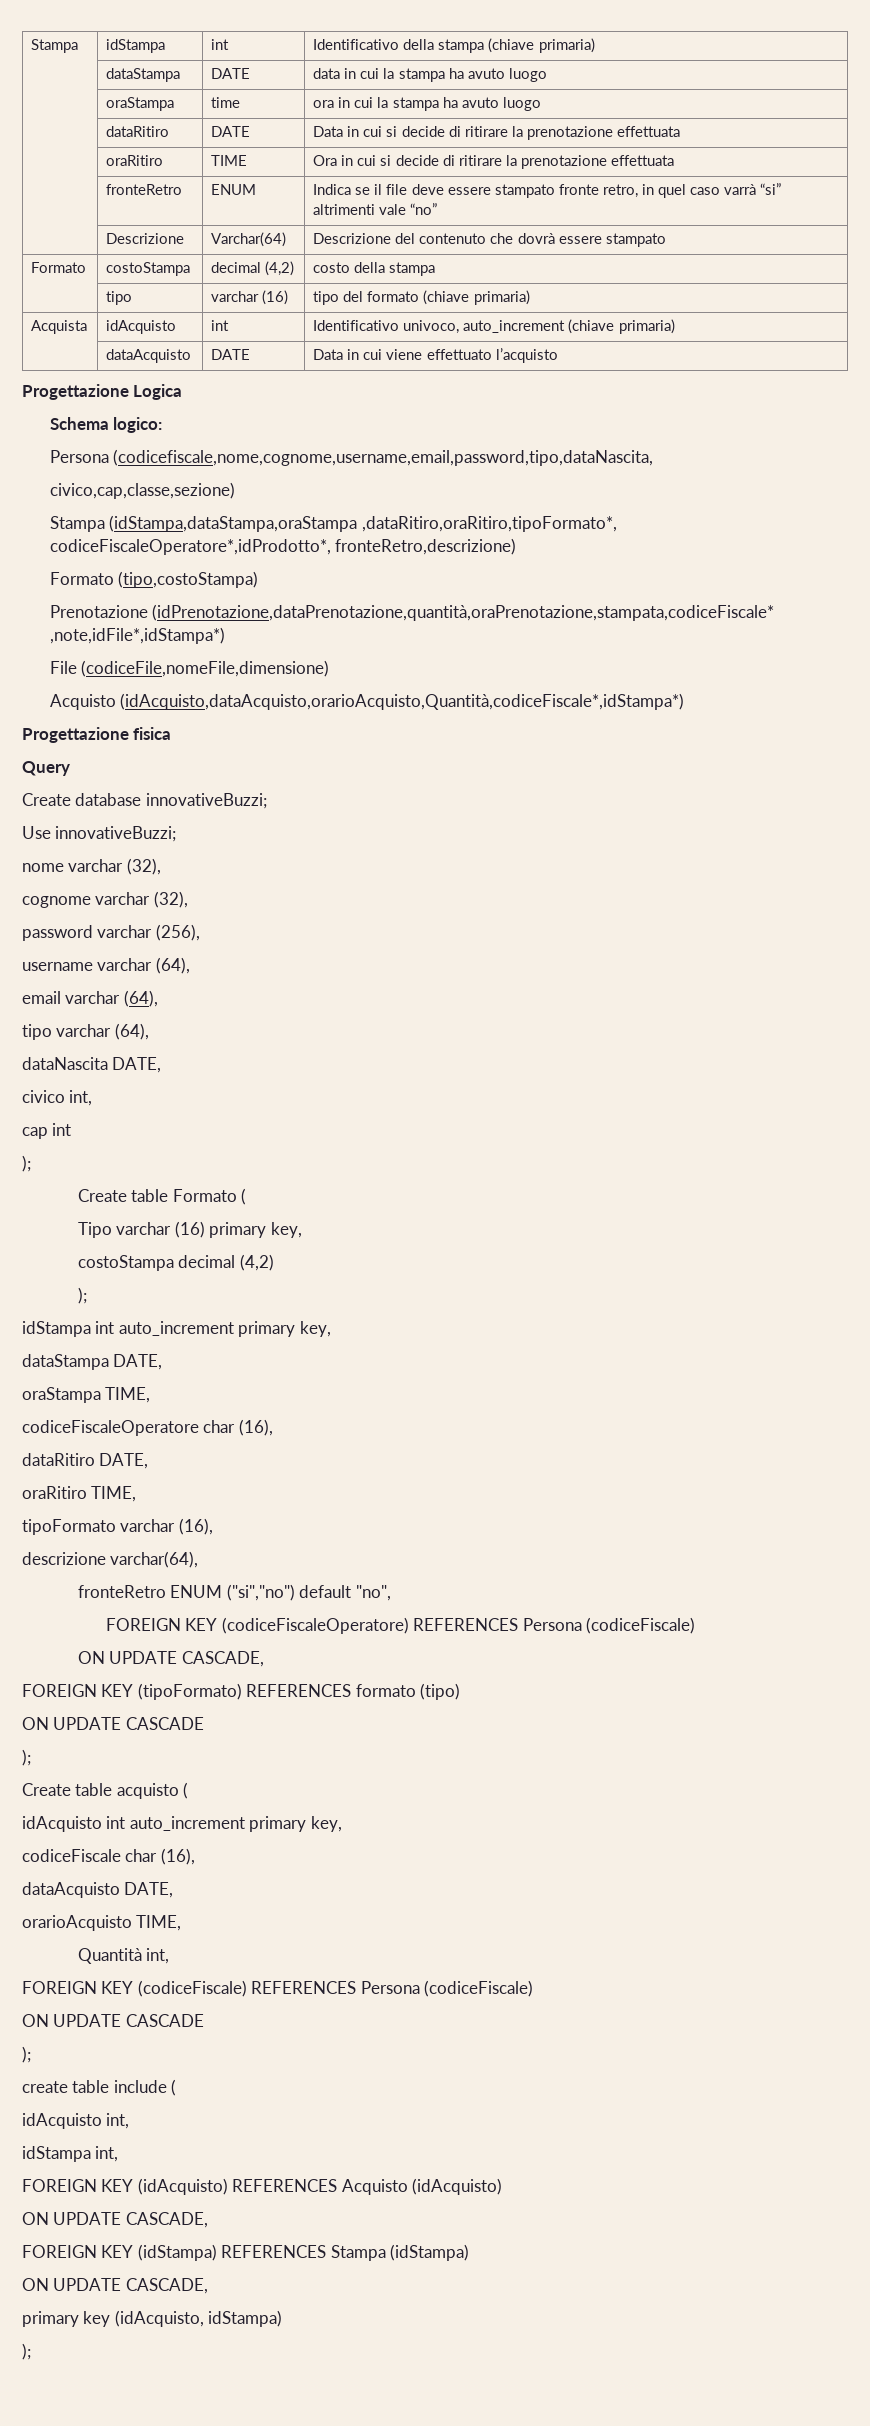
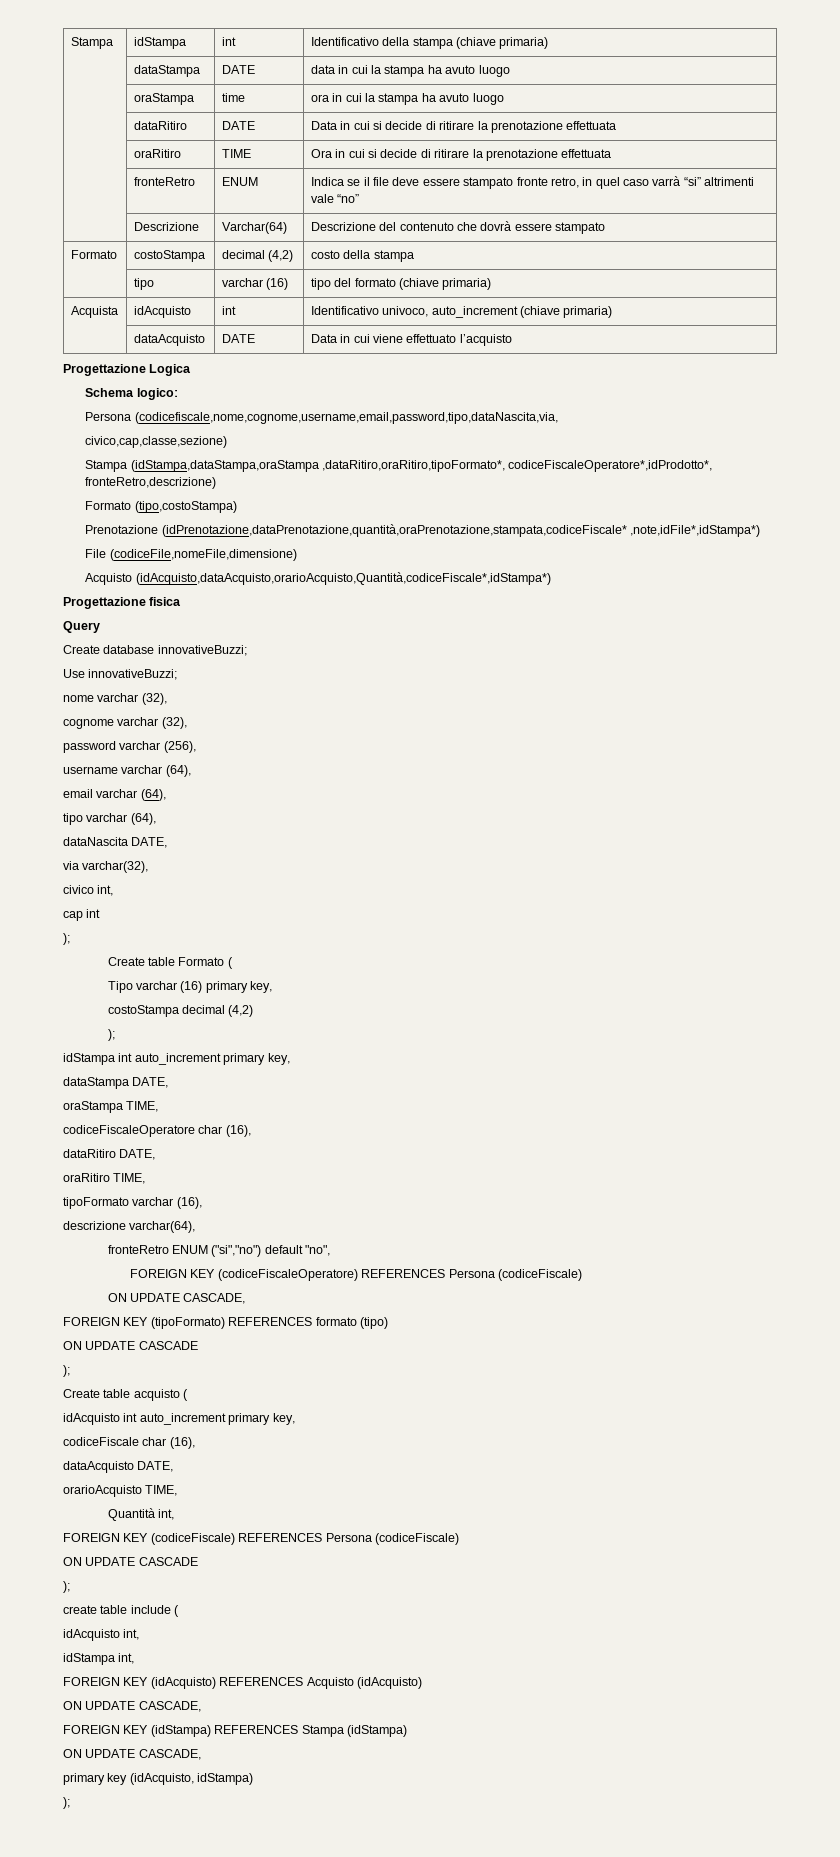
[113,449,654,466] (codicefiscale,nome,cognome,username,email,password,tipo,dataNascita, -> [134,412,558,424] (codicefiscale,nome,cognome,username,email,password,tipo,dataNascita,via,
(162, 1065) none -> [63,861,149,873] // via varchar(32),

